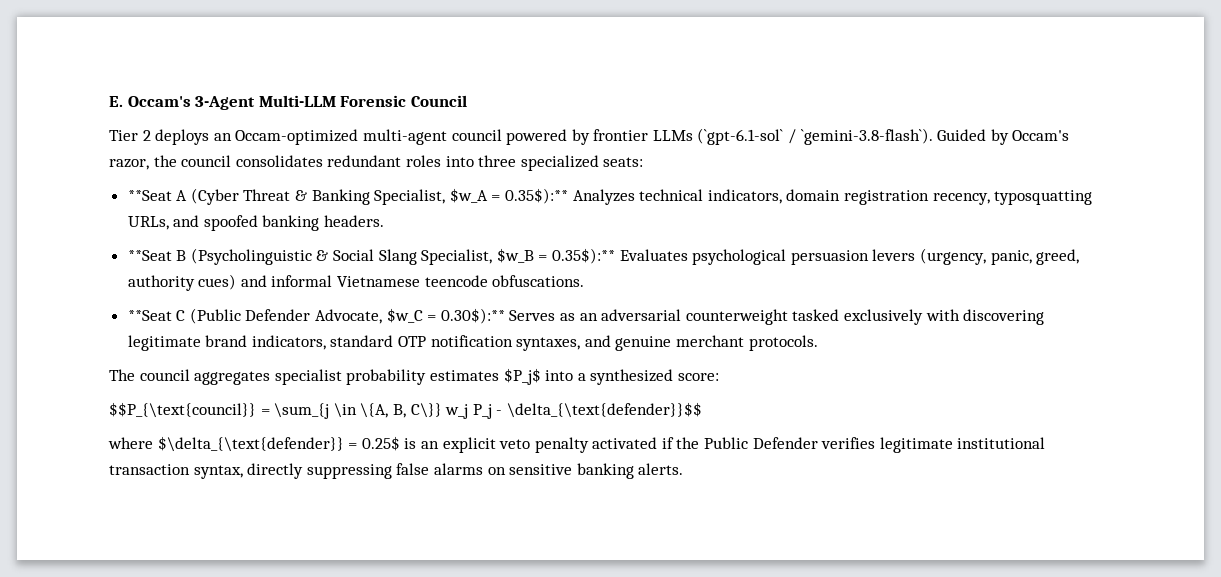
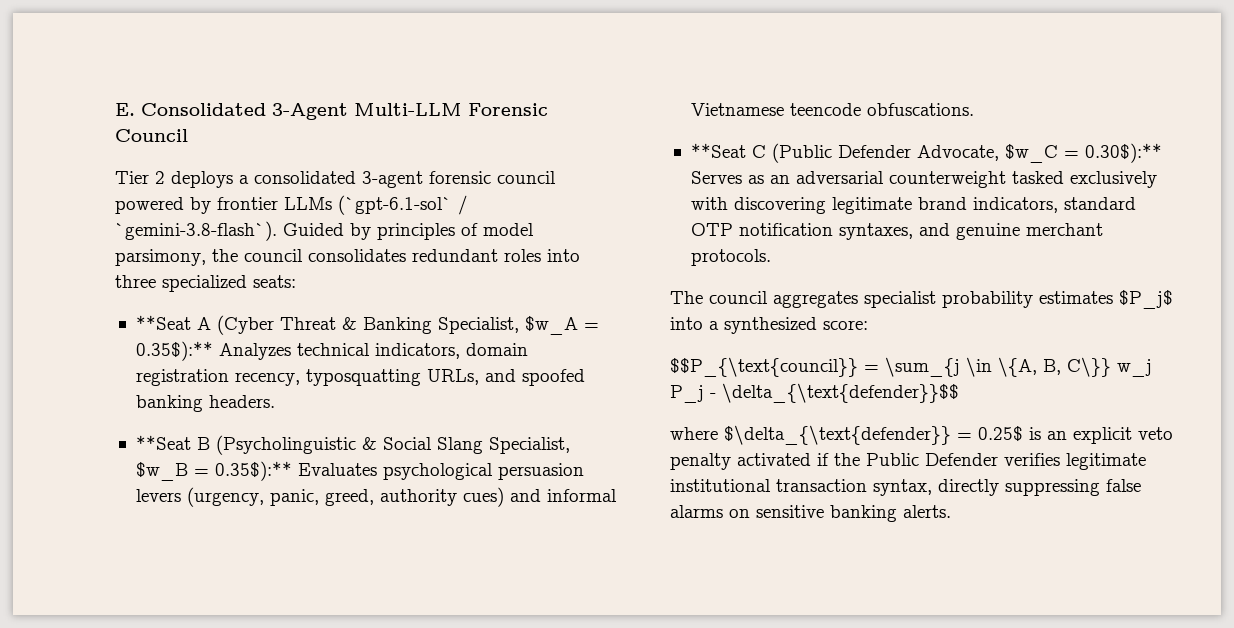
[127,96,191,107] Occam's -> [141,103,266,116] Consolidated
[213,129,447,145] an Occam-optimized multi-agent -> [239,171,491,188] a consolidated 3-agent forensic
[1012,130,1070,141] [109,159,149,170] Occam's razor, -> [377,223,534,240] [115,249,206,266] principles of model parsimony,

